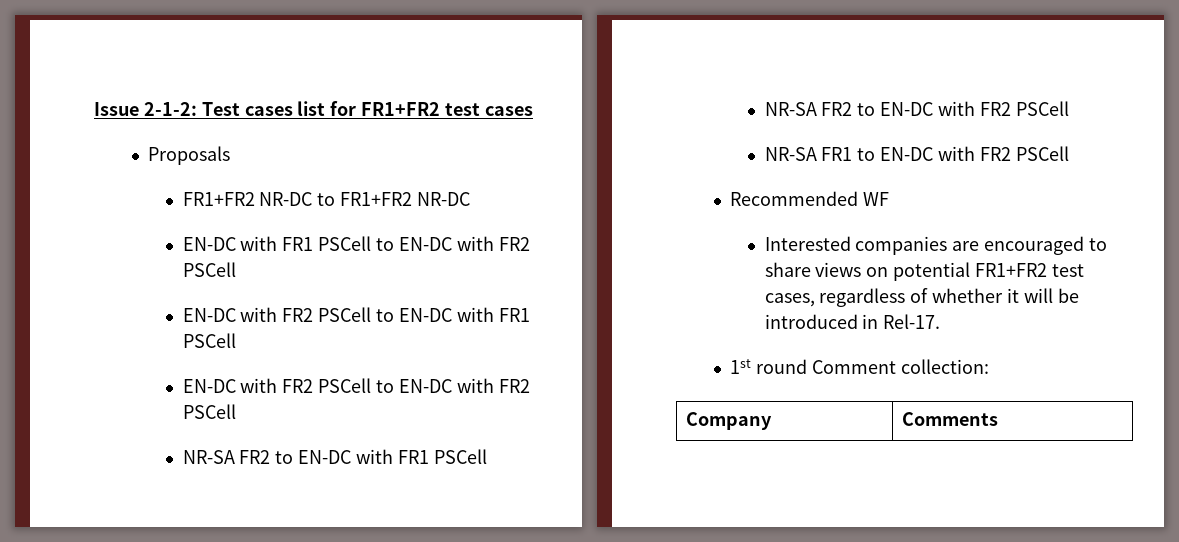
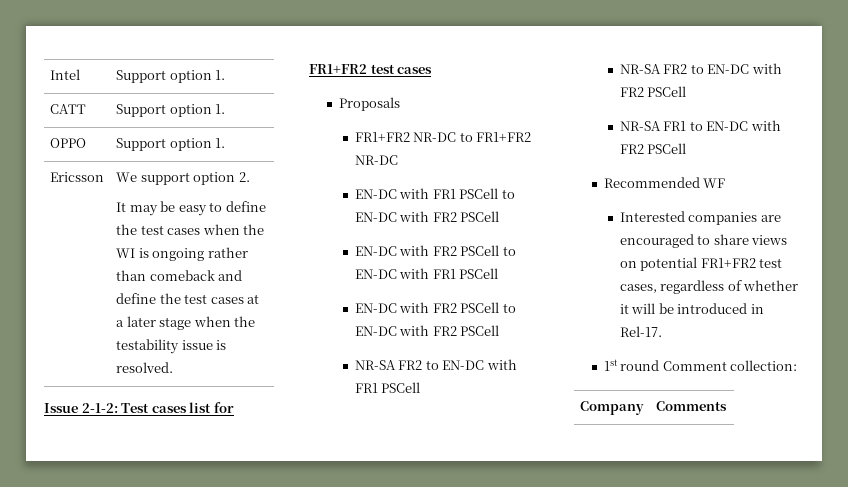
(94, 109) none -> [49,69,80,80] [115,70,226,83] [49,104,86,114] [115,104,226,117] [49,138,86,148] [115,138,226,151] [49,172,104,182] [115,172,250,185] [115,201,266,216] [115,224,265,235] [115,247,248,261] [115,270,243,281] [115,293,260,304] [115,316,256,330] [115,339,227,354] [115,362,173,373] Intel | Support option 1. // CATT | Support option 1. // OPPO | Support option 1. // Ericsson | We support option 2. // It may be easy to define the test cases when the WI is ongoing rather than comeback and define the test cases at a later stage when the testability issue is resolved. //

